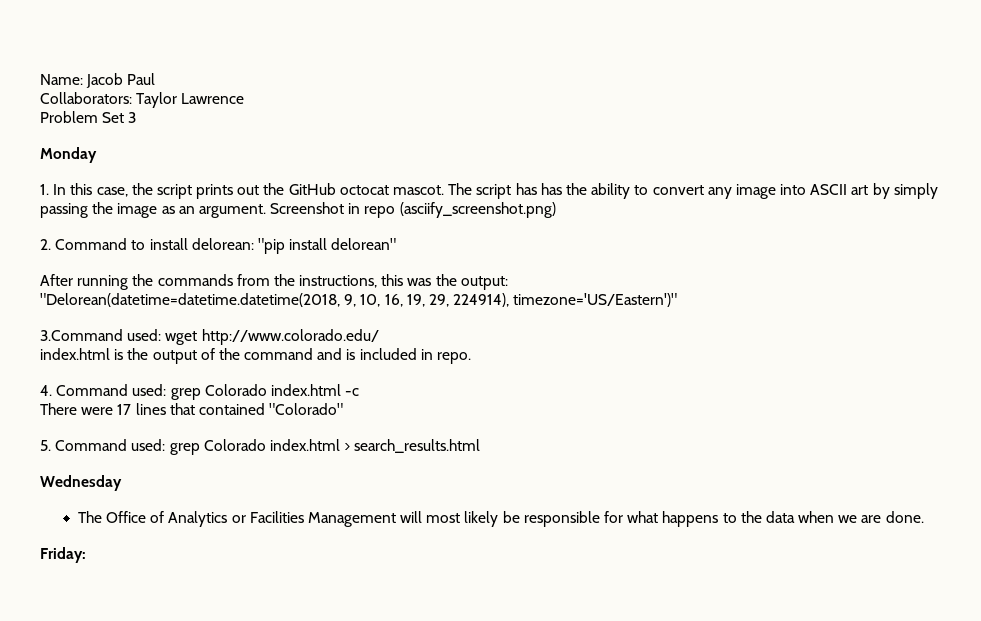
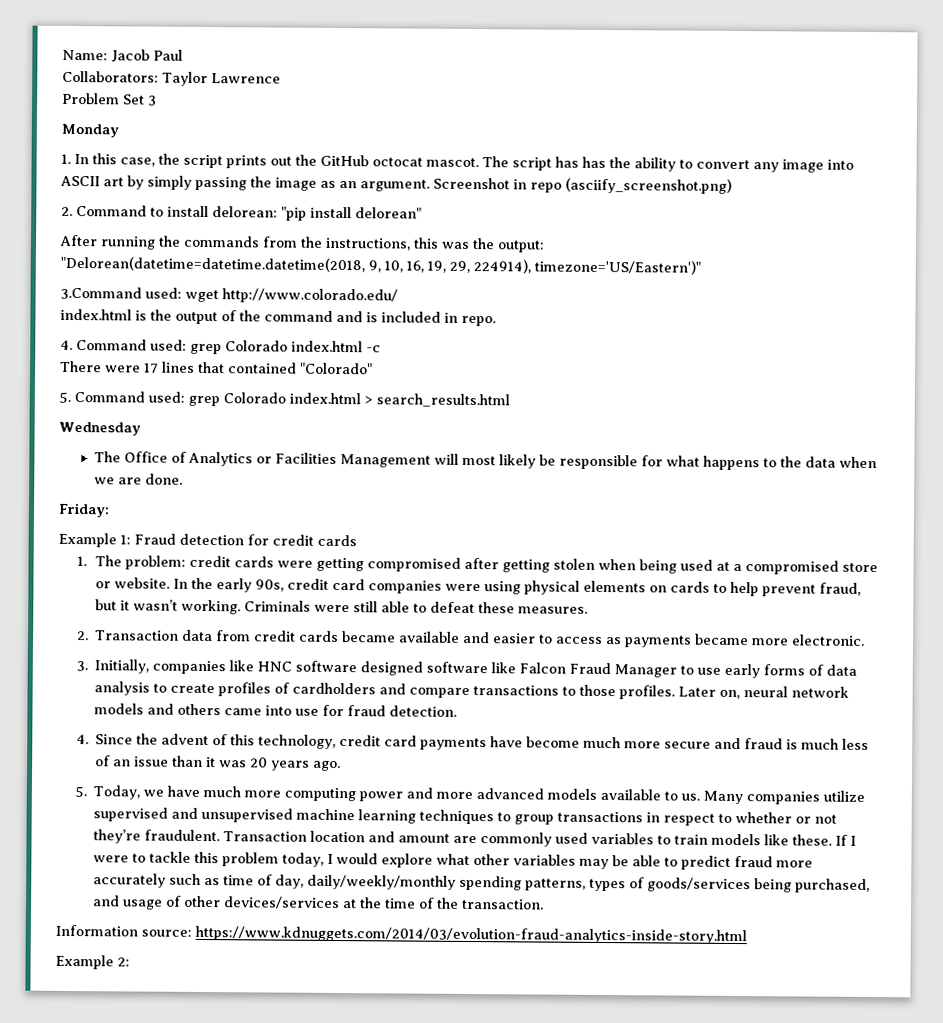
(86, 555) none -> [58,532,357,548] [76,555,879,575] [95,577,862,597] [95,599,589,615] [76,629,866,648] [75,659,858,679] [94,681,850,700] [94,703,458,717] [75,733,869,751] [94,755,341,772] [74,785,866,805] [93,807,838,826] [93,829,857,847] [93,851,814,870] [93,873,871,894] [93,895,545,910] [55,924,747,945] [55,954,130,970] // Example 1: Fraud detection for credit cards // 1. The problem: credit cards were getting compromised after getting stolen when being used at a compromised store or website. In the early 90s, credit card companies were using physical elements on cards to help prevent fraud, but it wasn’t working. Criminals were still able to defeat these measures. // 2. Transaction data from credit cards became available and easier to access as payments became more electronic. // 3. Initially, companies like HNC software designed software like Falcon Fraud Manager to use early forms of data analysis to create profiles of cardholders and compare transactions to those profiles. Later on, neural network models and others came into use for fraud detection. // 4. Since the advent of this technology, credit card payments have become much more secure and fraud is much less of an issue than it was 20 years ago. // 5. Today, we have much more computing power and more advanced models available to us. Many companies utilize supervised and unsupervised machine learning techniques to group transactions in respect to whether or not they’re fraudulent. Transaction location and amount are commonly used variables to train models like these. If I were to tackle this problem today, I would explore what other variables may be able to predict fraud more accurately such as time of day, daily/weekly/monthly spending patterns, types of goods/services being purchased, and usage of other devices/services at the time of the transaction. // Information source: https://www.kdnuggets.com/2014/03/evolution-fraud-analytics-inside-story.html // Example 2:

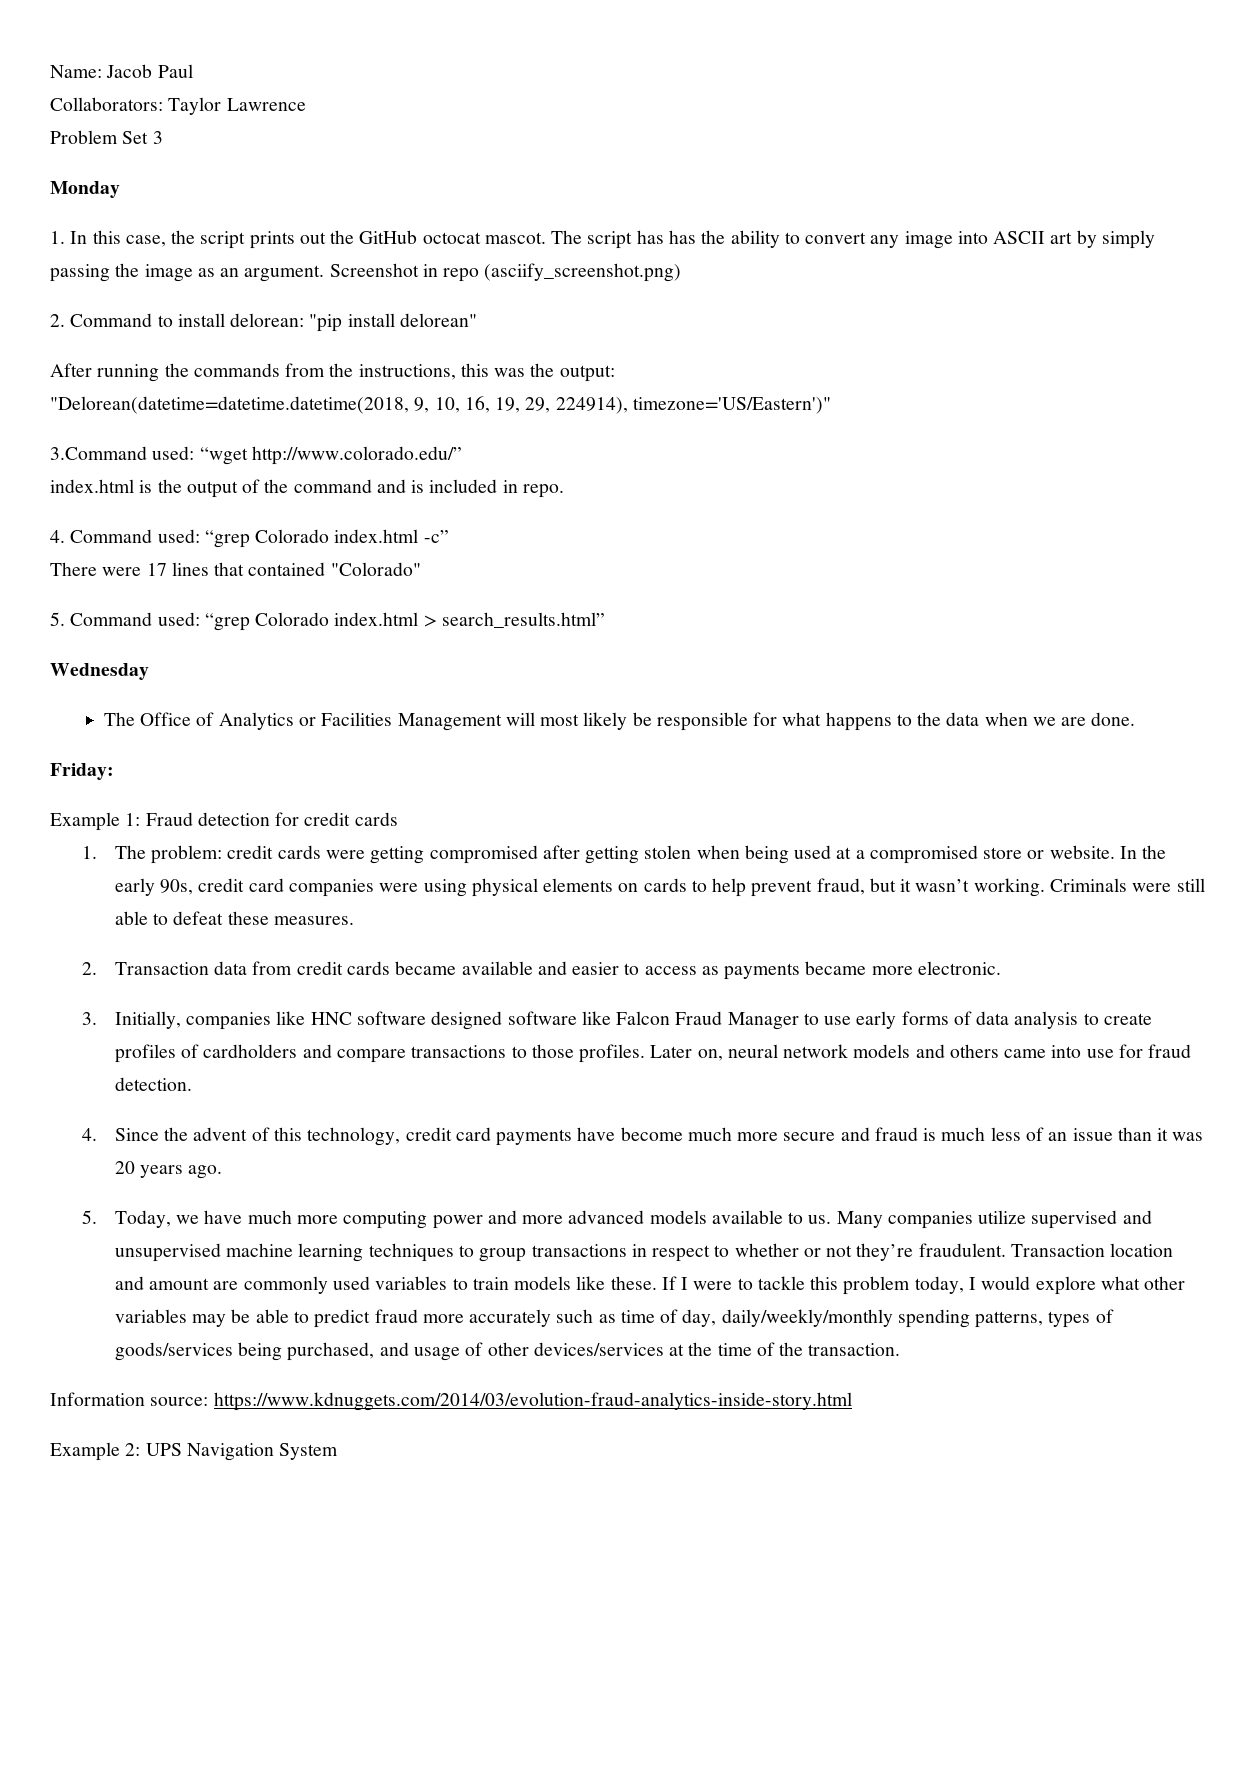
[185,288,398,304] wget http://www.colorado.edu/ -> [199,446,462,465] “wget http://www.colorado.edu/”
[190,340,381,355] grep Colorado index.html -c -> [204,529,449,548] “grep Colorado index.html -c”
[188,395,220,407] grep -> [204,613,250,631] “grep
[376,393,510,408] search_results.html -> [441,612,605,628] search_results.html”
(130, 962) none -> [145,1443,339,1461] UPS Navigation System

